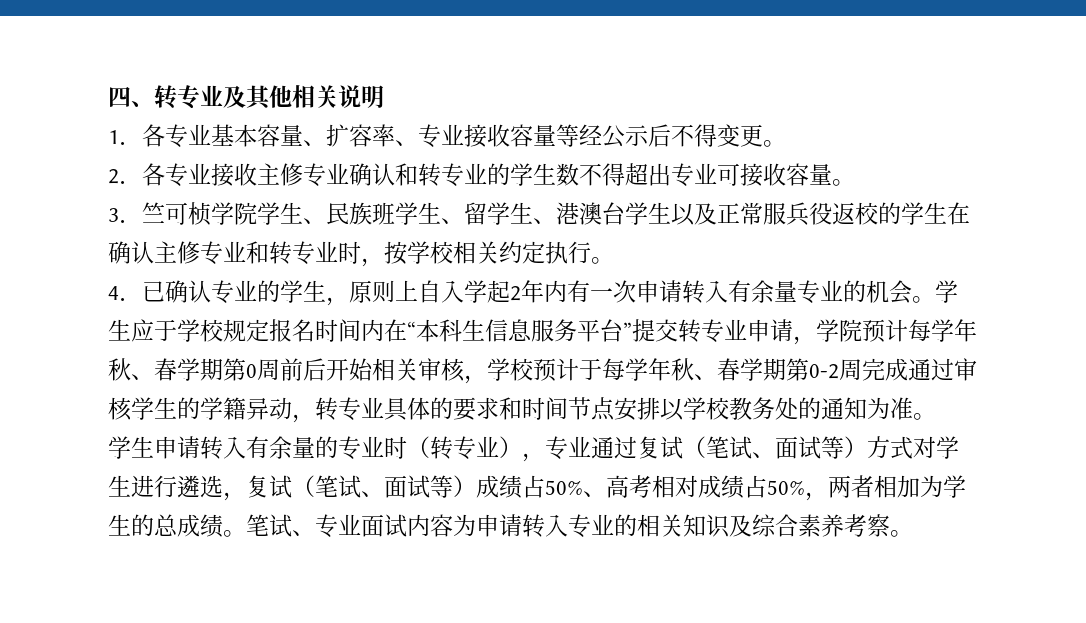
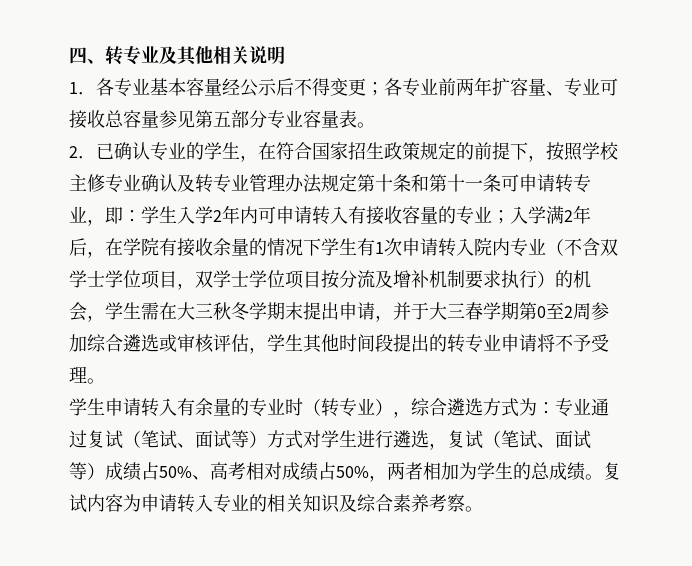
[303,124,786,148] [108,163,855,187] [108,202,970,226] [108,241,614,267] [108,286,119,300] 、扩容率、专业接收容量等经公示后不得变更。 // 2．各专业接收主修专业确认和转专业的学生数不得超出专业可接收容量。 // 3．竺可桢学院学生、民族班学生、留学生、港澳台学生以及正常服兵役返校的学生在确认主修专业和转专业时，按学校相关约定执行。 // 4 -> [222,77,618,97] [69,110,375,129] [69,146,78,158] 经公示后不得变更；各专业前两年扩容量、专业可接收总容量参见第五部分专业容量表。 // 2
[349,280,958,304] [108,319,977,345] [108,358,977,384] [108,397,913,423] 原则上自入学起2年内有一次申请转入有余量专业的机会。学生应于学校规定报名时间内在“本科生信息服务平台”提交转专业申请，学院预计每学年秋、春学期第0周前后开始相关审核，学校预计于每学年秋、春学期第0-2周完成通过审核学生的学籍异动，转专业具体的要求和时间节点安排以学校教务处的通知为准 -> [258,141,619,162] [69,173,591,193] [69,205,591,226] [69,238,618,258] [69,270,591,290] [69,302,609,322] [69,334,609,354] [69,366,87,383] 在符合国家招生政策规定的前提下，按照学校主修专业确认及转专业管理办法规定第十条和第十一条可申请转专业，即：学生入学2年内可申请转入有接收容量的专业；入学满2年后，在学院有接收余量的情况下学生有1次申请转入院内专业（不含双学士学位项目，双学士学位项目按分流及增补机制要求执行）的机会，学生需在大三秋冬学期末提出申请，并于大三春学期第0至2周参加综合遴选或审核评估，学生其他时间段提出的转专业申请将不予受理
(545, 457) none -> [411,398,555,417] 综合遴选方式为：
[246,514,384,538] 笔试、专业面 -> [603,462,621,480] 复

